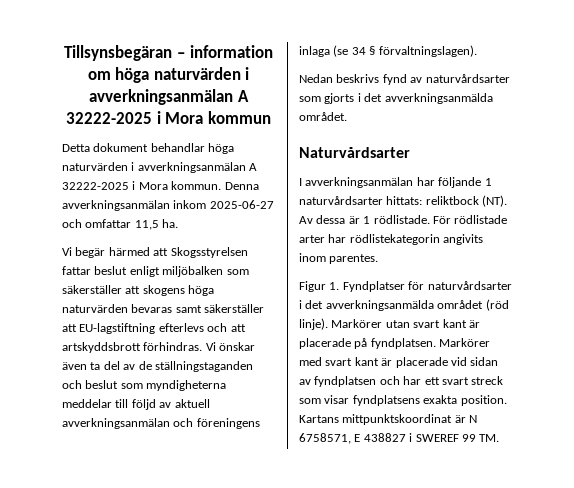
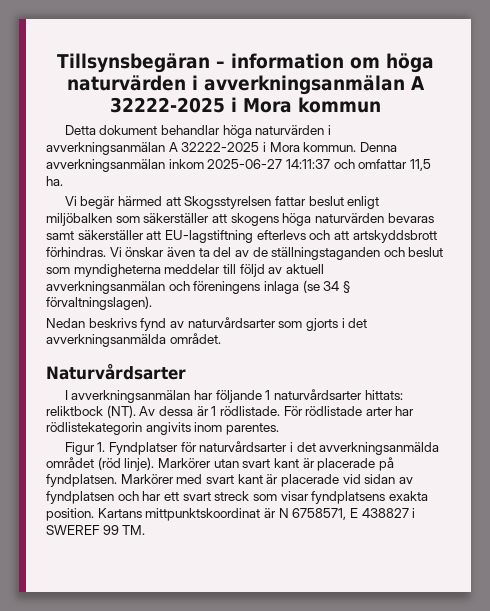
(274, 204) none -> [285,159,330,169] 14:11:37

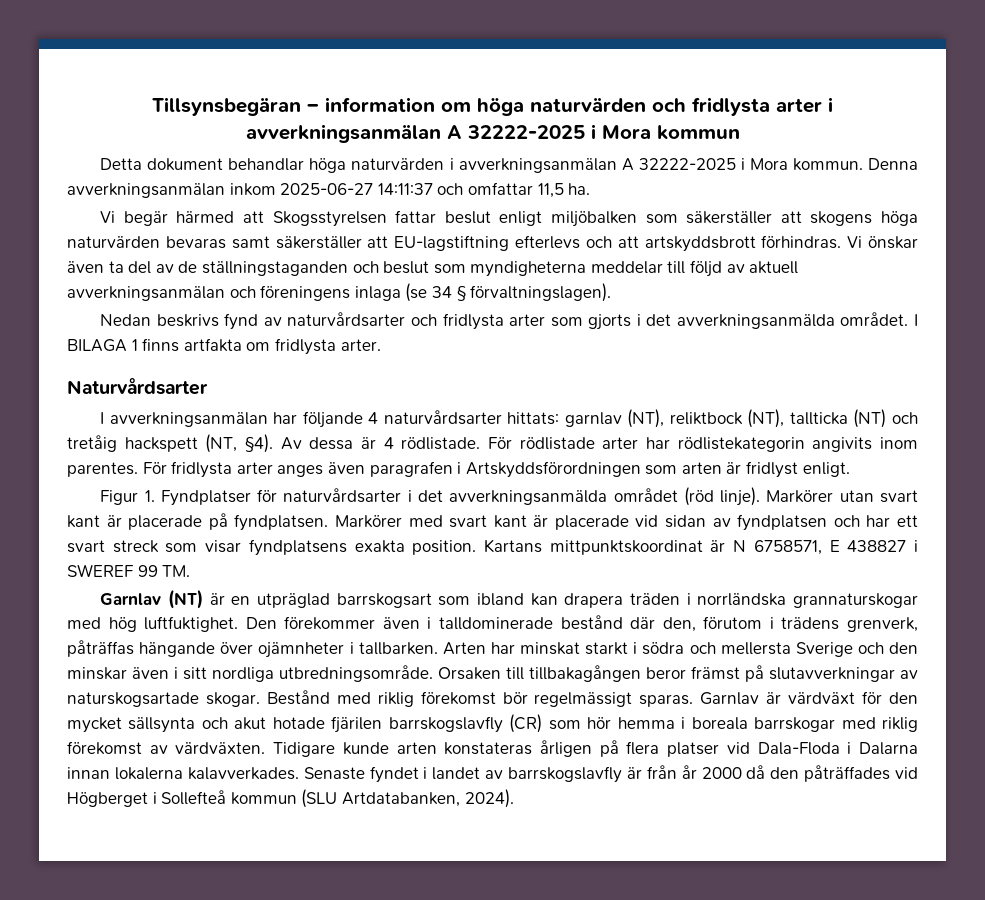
(186, 83) none -> [652,97,822,116] och fridlysta arter
(276, 322) none -> [410,313,546,330] och fridlysta arter
(221, 338) none -> [914,314,919,326] [67,338,381,355] I BILAGA 1 finns artfakta om fridlysta arter.
[265,390,271,400] 1 -> [368,412,379,424] 4
[46,405,136,418] reliktbock (NT). -> [564,409,918,428] [67,434,273,453] garnlav (NT), reliktbock (NT), tallticka (NT) och tretåig hackspett (NT, §4).
[211,406,217,416] 1 -> [383,437,394,449] 4
(279, 429) none -> [142,461,850,478] För fridlysta arter anges även paragrafen i Artskyddsförordningen som arten är fridlyst enligt.
(146, 530) none -> [100,589,918,609] [67,615,918,632] [67,640,918,658] [67,665,918,682] [67,690,918,707] [67,714,919,733] [67,740,918,757] [67,765,918,783] [67,789,514,808] // Garnlav (NT) är en utpräglad barrskogsart som ibland kan drapera träden i norrländska grannaturskogar med hög luftfuktighet. Den förekommer även i talldominerade bestånd där den, förutom i trädens grenverk, påträffas hängande över ojämnheter i tallbarken. Arten har minskat starkt i södra och mellersta Sverige och den minskar även i sitt nordliga utbredningsområde. Orsaken till tillbakagången beror främst på slutavverkningar av naturskogsartade skogar. Bestånd med riklig förekomst bör regelmässigt sparas. Garnlav är värdväxt för den mycket sällsynta och akut hotade fjärilen barrskogslavfly (CR) som hör hemma i boreala barrskogar med riklig förekomst av värdväxten. Tidigare kunde arten konstateras årligen på flera platser vid Dala-Floda i Dalarna innan lokalerna kalavverkades. Senaste fyndet i landet av barrskogslavfly är från år 2000 då den påträffades vid Högberget i Sollefteå kommun (SLU Artdatabanken, 2024).

